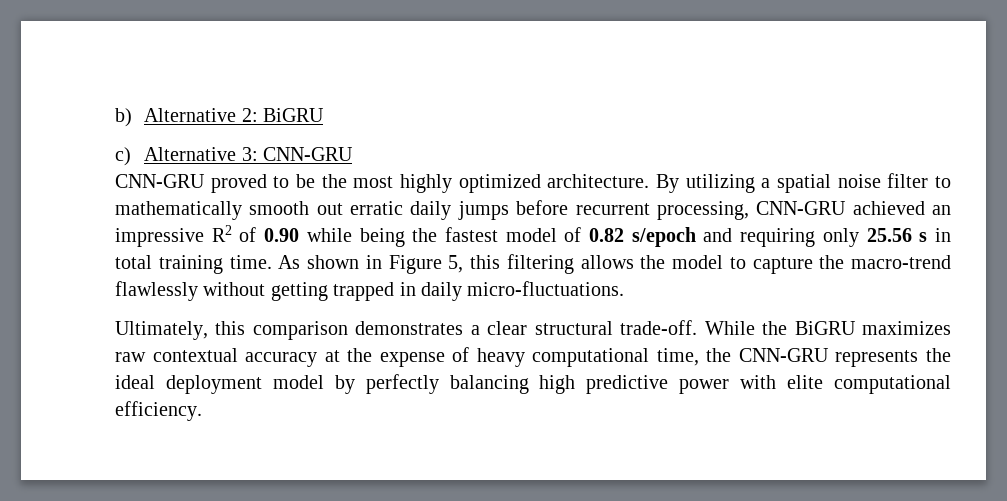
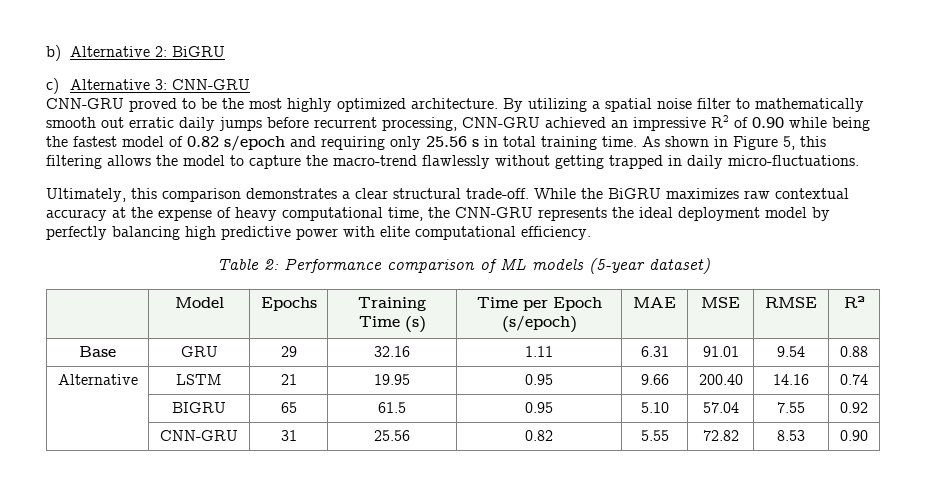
(202, 411) none -> [216,258,710,274] [174,297,224,308] [260,297,317,311] [358,297,426,311] [358,316,426,333] [476,297,602,311] [501,315,577,333] [633,297,676,308] [701,297,740,308] [765,297,817,308] [843,296,865,308] [79,346,116,357] [180,346,218,357] [280,346,297,357] [374,346,410,357] [525,346,553,357] [640,346,669,357] [702,346,739,357] [777,346,805,357] [840,346,868,357] [57,374,138,385] [176,374,222,385] [280,374,297,385] [374,374,410,385] [525,374,553,385] [640,374,669,385] [698,374,743,385] [773,374,809,385] [840,374,868,385] [172,402,226,413] [280,402,297,413] [378,402,406,413] [525,402,553,413] [640,402,669,413] [702,402,739,413] [777,402,805,413] [840,402,868,413] [160,430,238,441] [280,430,297,441] [374,430,410,441] [525,430,553,441] [640,430,669,441] [702,430,739,441] [777,430,805,441] [840,430,868,441] // Table 2: Performance comparison of ML models (5-year dataset) // | Model | Epochs | Training Time (s) | Time per Epoch (s/epoch) | MAE | MSE | RMSE | R² // Base | GRU | 29 | 32.16 | 1.11 | 6.31 | 91.01 | 9.54 | 0.88 // Alternative | LSTM | 21 | 19.95 | 0.95 | 9.66 | 200.40 | 14.16 | 0.74 // | BIGRU | 65 | 61.5 | 0.95 | 5.10 | 57.04 | 7.55 | 0.92 // | CNN-GRU | 31 | 25.56 | 0.82 | 5.55 | 72.82 | 8.53 | 0.90

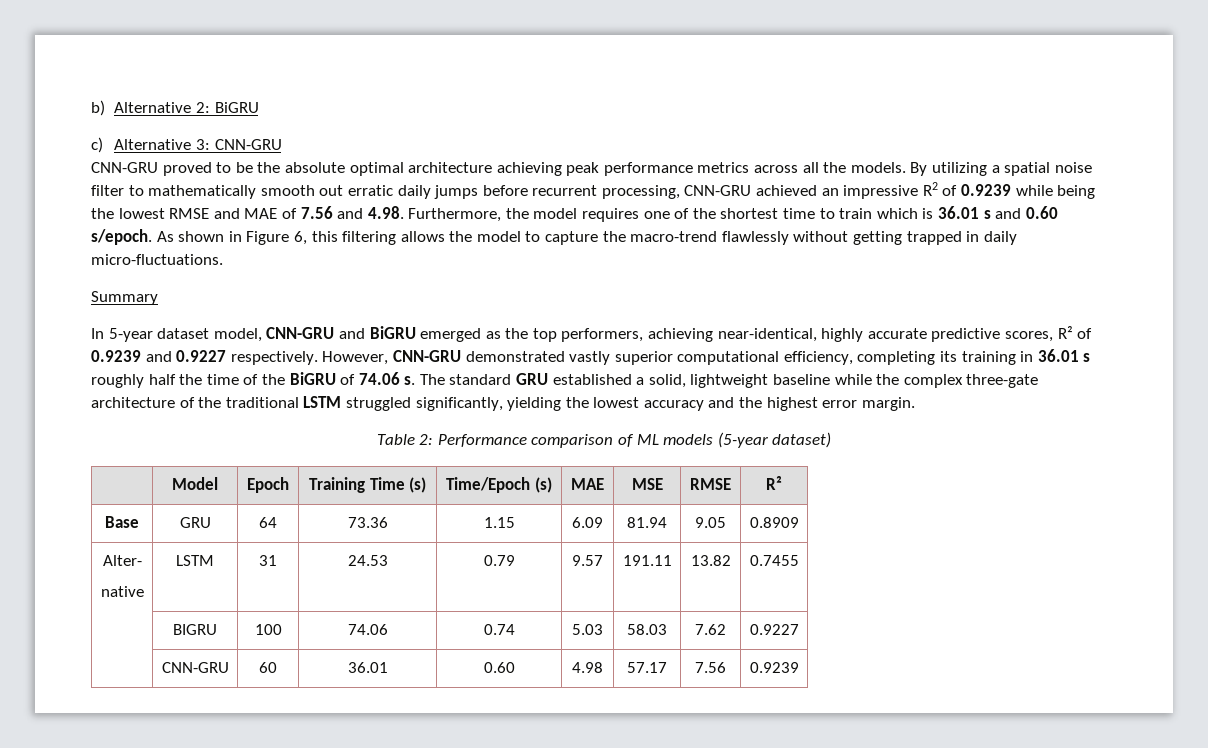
[249,98,498,112] most highly optimized architecture. -> [284,162,906,176] absolute optimal architecture achieving peak performance metrics across all the models.
[752,117,784,128] 0.90 -> [961,184,1012,196] 0.9239
[73,135,637,151] fastest model of 0.82 s/epoch and requiring only 25.56 s in total training time. -> [118,206,1058,222] [91,229,152,245] lowest RMSE and MAE of 7.56 and 4.98. Furthermore, the model requires one of the shortest time to train which is 36.01 s and 0.60 s/epoch.
[783,136,795,150] 5, -> [293,231,307,245] 6,
[46,188,849,202] [46,207,830,221] [46,226,591,240] Ultimately, this comparison demonstrates a clear structural trade-off. While the BiGRU maximizes raw contextual accuracy at the expense of heavy computational time, the CNN-GRU represents the ideal deployment model by perfectly balancing high predictive power with elite computational efficiency. -> [91,291,158,305] [91,326,1093,342] [91,349,1091,365] [91,372,1039,388] [91,396,915,411] Summary // In 5-year dataset model, CNN-GRU and BiGRU emerged as the top performers, achieving near-identical, highly accurate predictive scores, R² of 0.9239 and 0.9227 respectively. However, CNN-GRU demonstrated vastly superior computational efficiency, completing its training in 36.01 s roughly half the time of the BiGRU of 74.06 s. The standard GRU established a solid, lightweight baseline while the complex three-gate architecture of the traditional LSTM struggled significantly, yielding the lowest accuracy and the highest error margin.
[260,297,317,311] Epochs -> [247,477,289,493] Epoch
[476,297,602,311] [501,315,577,333] Time per Epoch (s/epoch) -> [446,477,552,493] Time/Epoch (s)
[280,346,297,357] [374,346,410,357] [525,346,553,357] [640,346,669,357] [702,346,739,357] [777,346,805,357] [840,346,868,357] [57,374,138,385] [176,374,222,385] [280,374,297,385] [374,374,410,385] [525,374,553,385] [640,374,669,385] [698,374,743,385] [773,374,809,385] [840,374,868,385] [172,402,226,413] [280,402,297,413] [378,402,406,413] [525,402,553,413] [640,402,669,413] [702,402,739,413] [777,402,805,413] [840,402,868,413] [160,430,238,441] [280,430,297,441] [374,430,410,441] [525,430,553,441] [640,430,669,441] [702,430,739,441] [777,430,805,441] [840,430,868,441] 29 | 32.16 | 1.11 | 6.31 | 91.01 | 9.54 | 0.88 // Alternative | LSTM | 21 | 19.95 | 0.95 | 9.66 | 200.40 | 14.16 | 0.74 // | BIGRU | 65 | 61.5 | 0.95 | 5.10 | 57.04 | 7.55 | 0.92 // | CNN-GRU | 31 | 25.56 | 0.82 | 5.55 | 72.82 | 8.53 | 0.90 -> [259,517,277,528] [347,517,388,528] [483,517,515,528] [572,517,603,528] [627,517,667,528] [695,517,726,528] [749,517,799,528] [102,555,142,566] [100,586,144,597] [176,555,214,566] [259,555,277,566] [347,555,388,566] [483,555,515,566] [572,555,603,566] [622,555,672,566] [690,555,731,566] [749,555,799,566] [173,624,217,635] [254,624,282,635] [347,624,388,635] [483,624,515,635] [572,624,603,635] [627,624,667,635] [695,624,726,635] [749,624,799,635] [161,662,229,673] [259,662,277,673] [347,662,388,673] [483,662,515,673] [572,662,603,673] [627,662,667,673] [695,662,726,673] [749,662,799,673] 64 | 73.36 | 1.15 | 6.09 | 81.94 | 9.05 | 0.8909 // Alter- // native | LSTM | 31 | 24.53 | 0.79 | 9.57 | 191.11 | 13.82 | 0.7455 // | BIGRU | 100 | 74.06 | 0.74 | 5.03 | 58.03 | 7.62 | 0.9227 // | CNN-GRU | 60 | 36.01 | 0.60 | 4.98 | 57.17 | 7.56 | 0.9239

